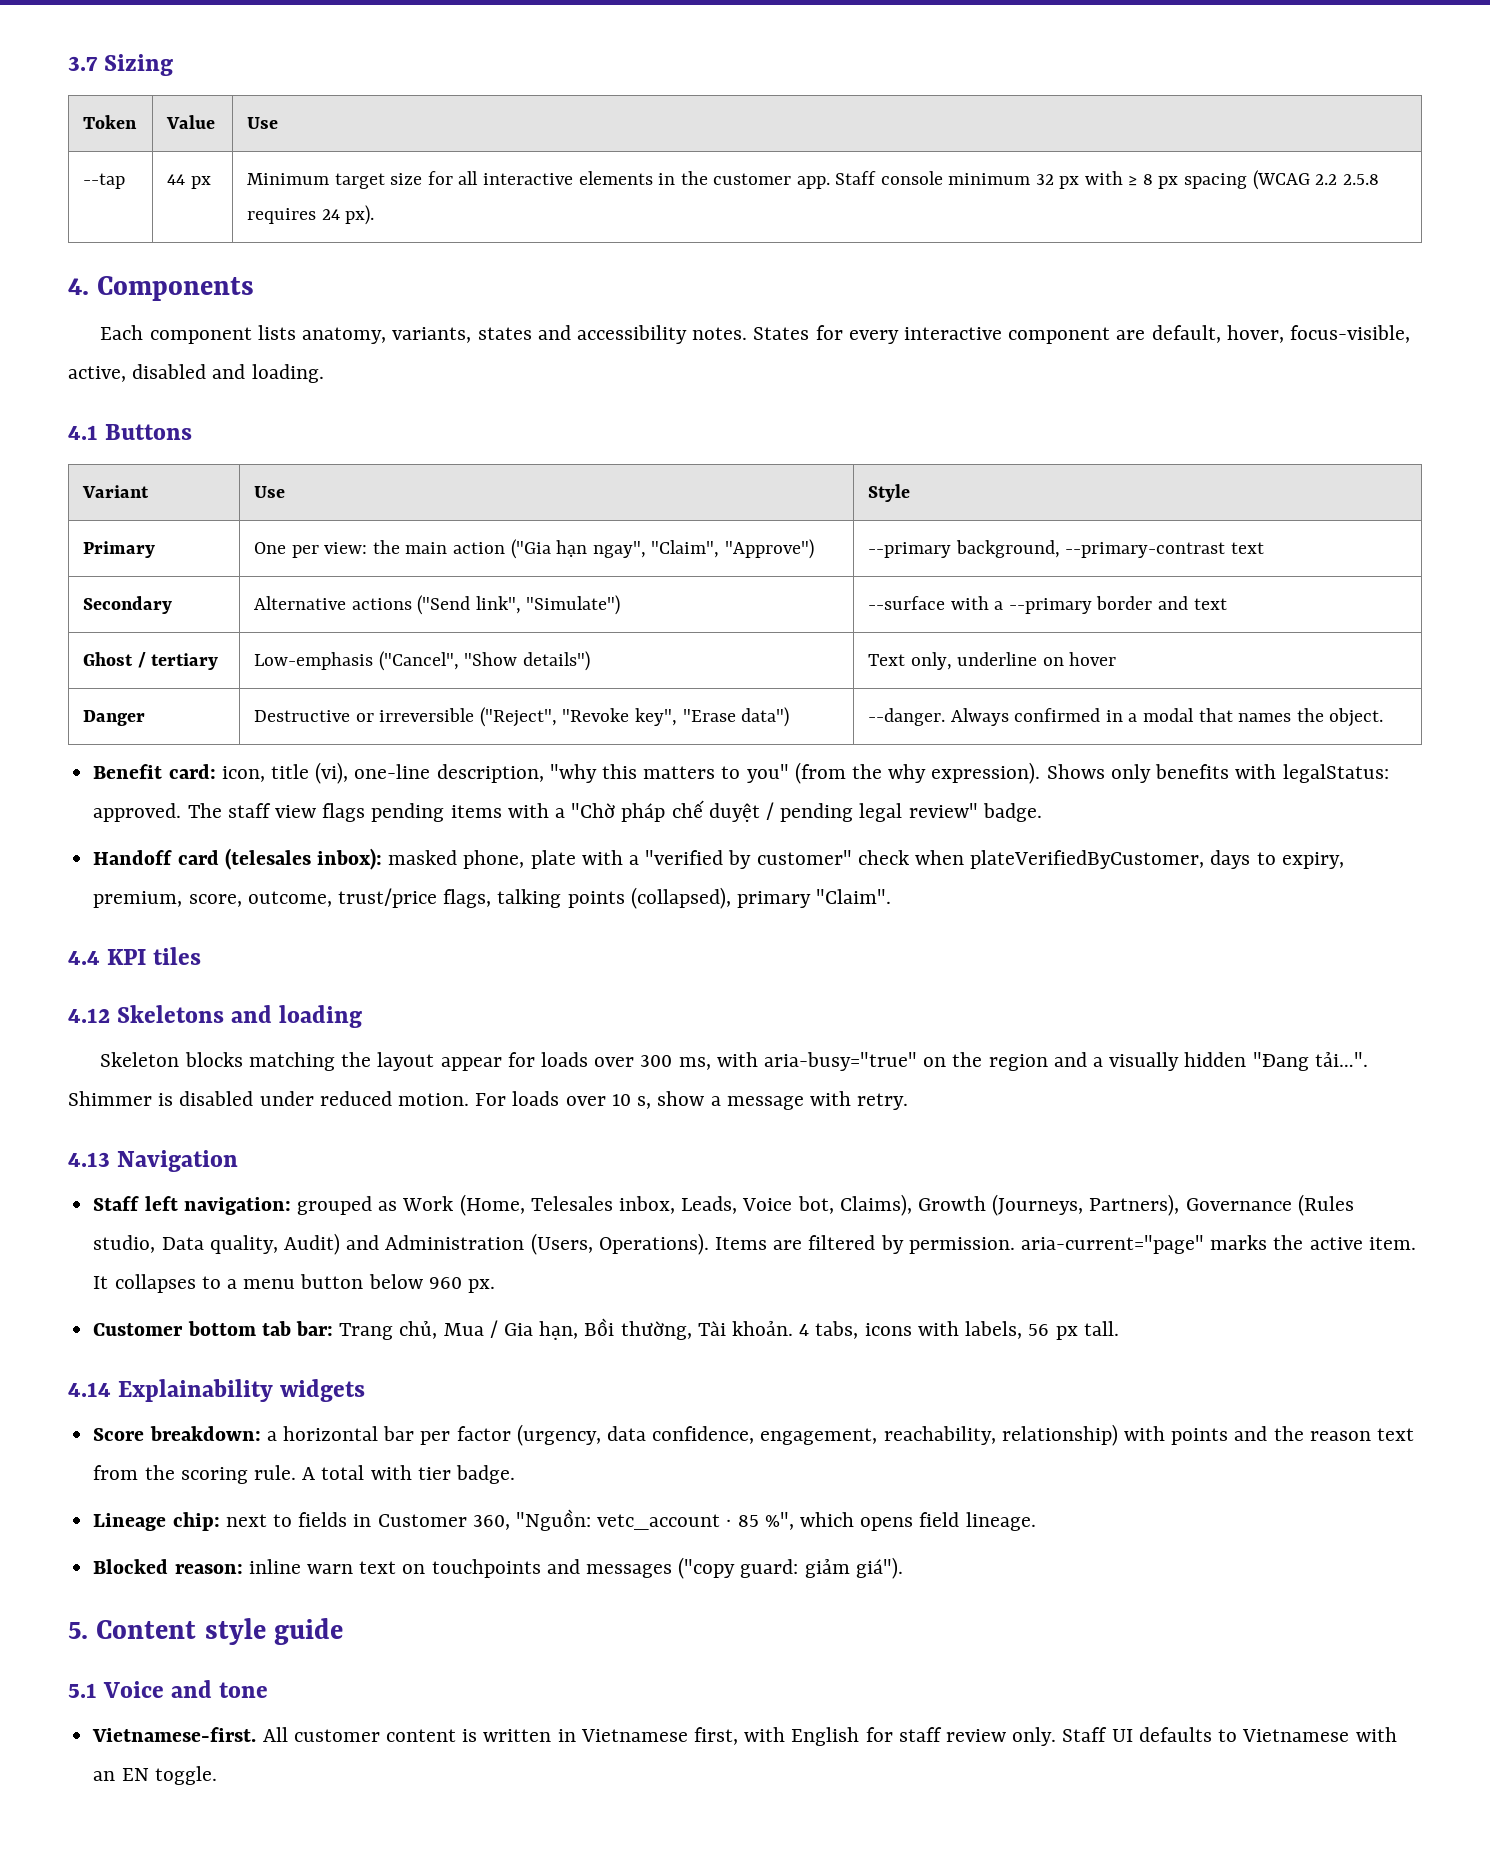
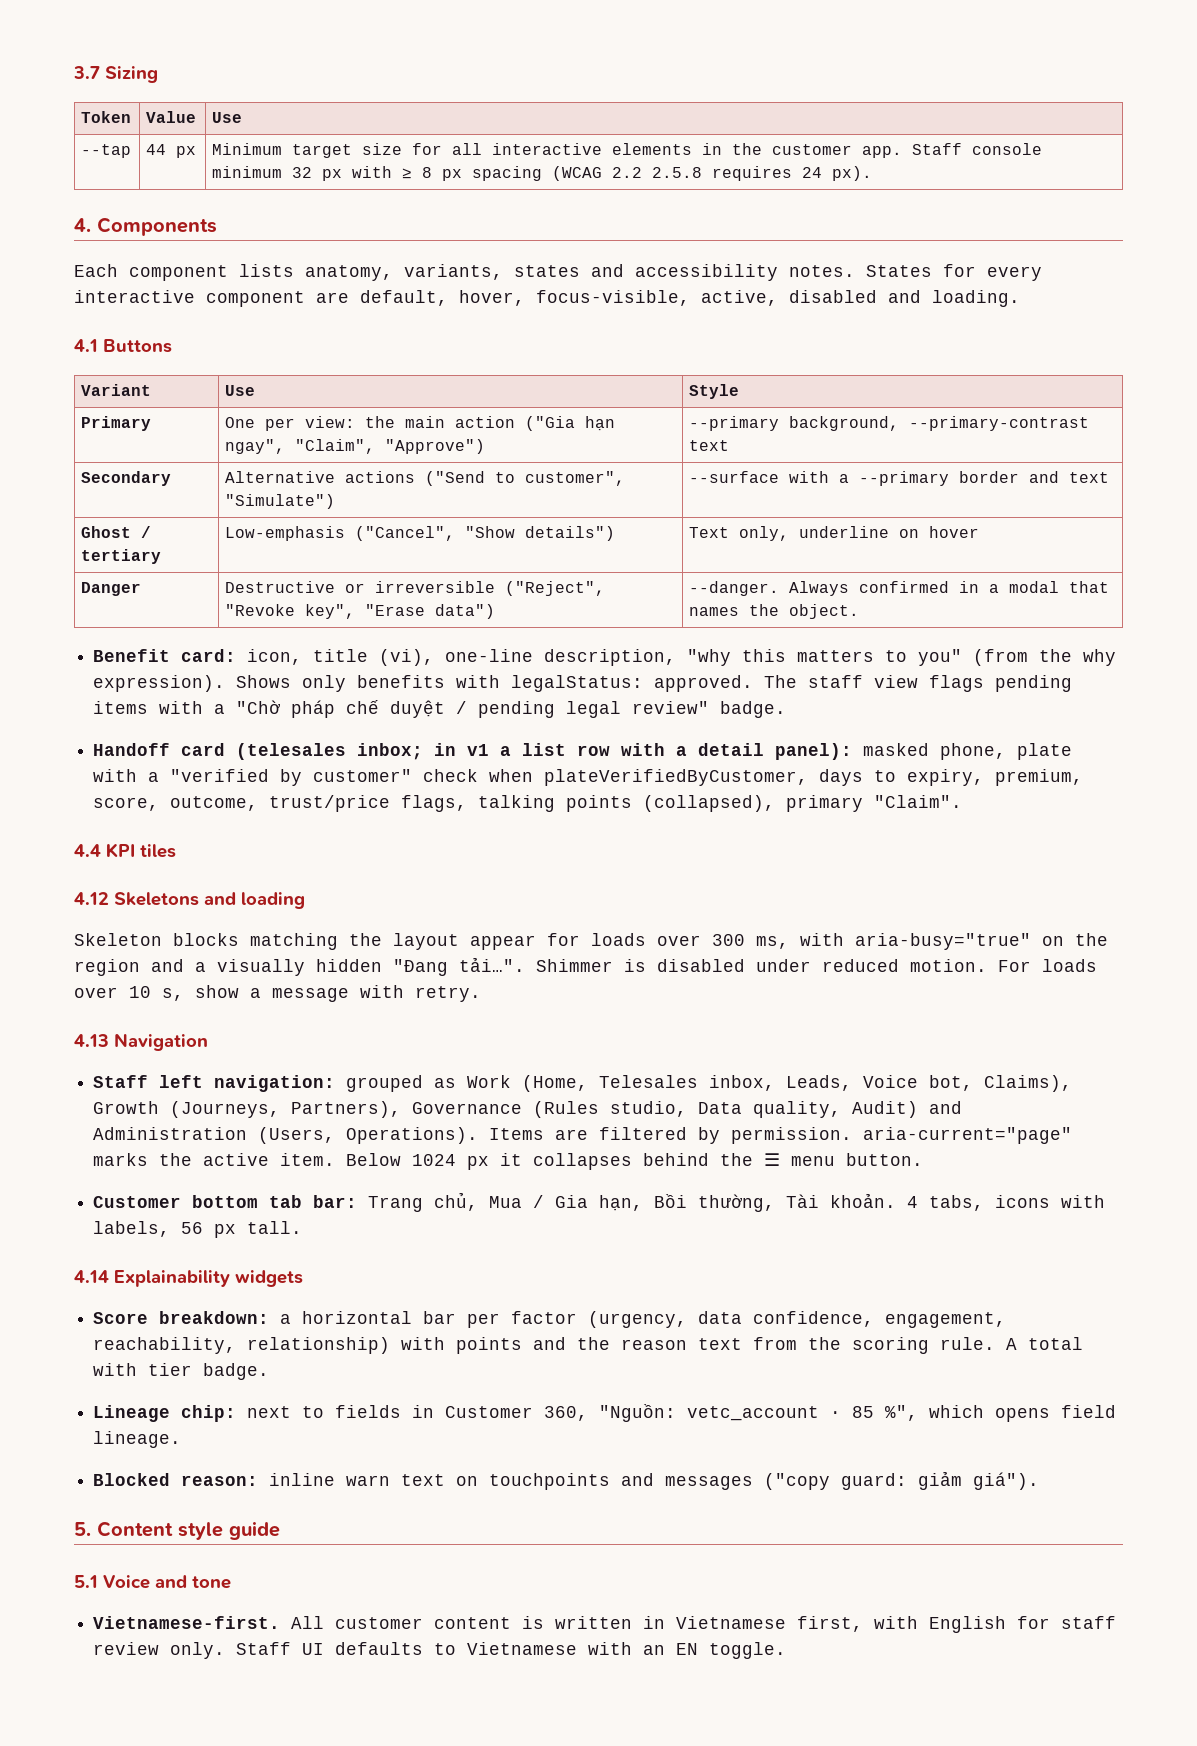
[475,596,521,614] link", -> [495,471,626,486] to customer",
[316,848,382,870] inbox): -> [357,743,853,760] inbox; in v1 a list row with a detail panel):
[93,1274,495,1293] It collapses to a menu button below 960 px. -> [346,1153,924,1170] Below 1024 px it collapses behind the ☰ menu button.

